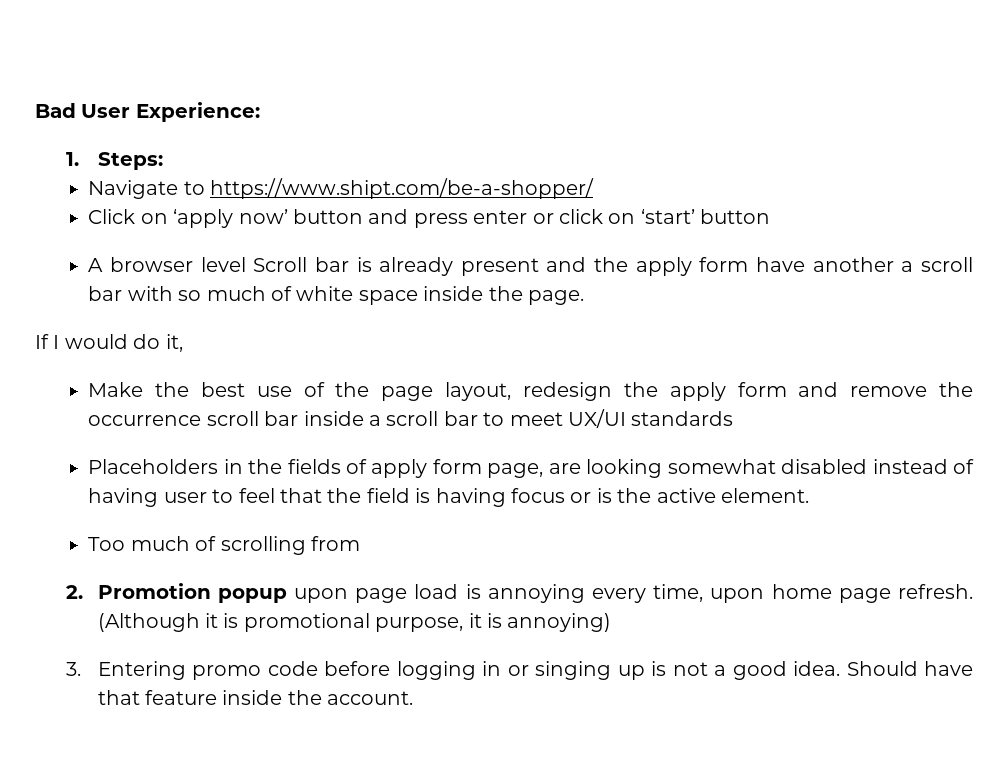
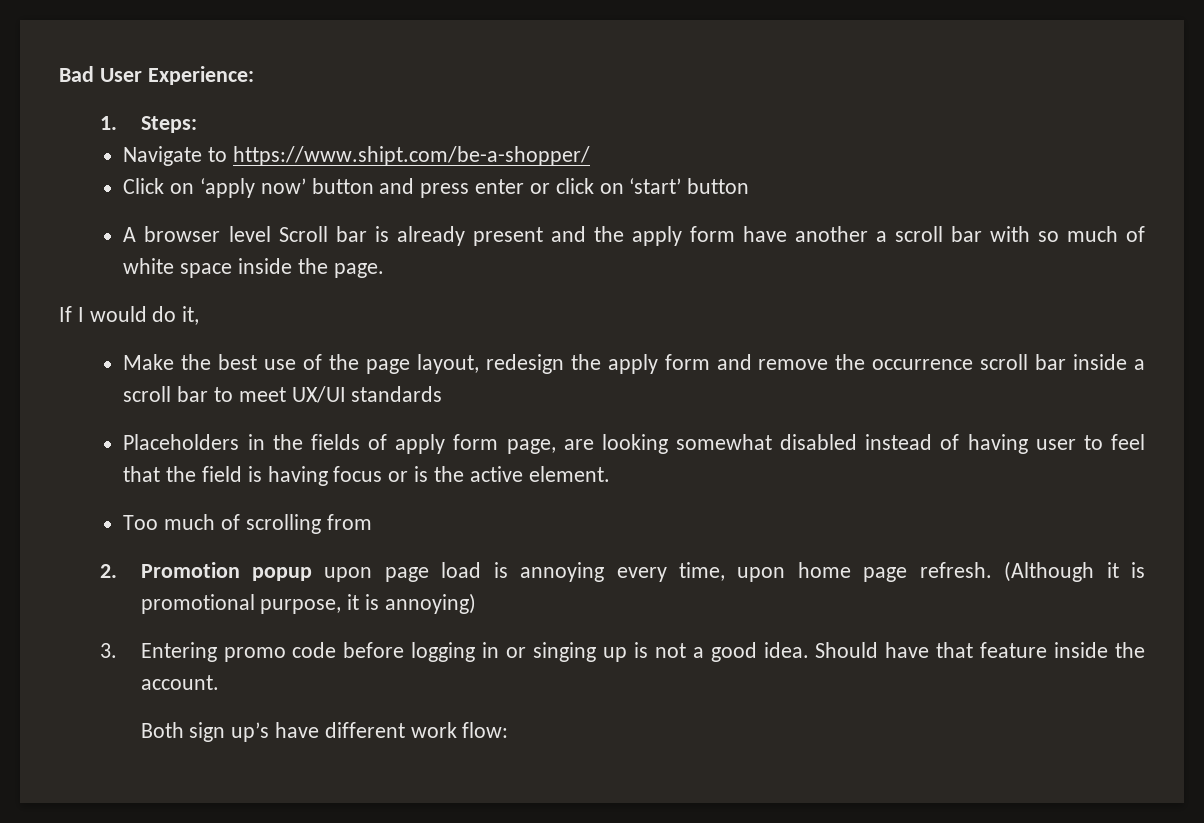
(414, 698) none -> [140,722,509,742] // Both sign up’s have different work flow:

